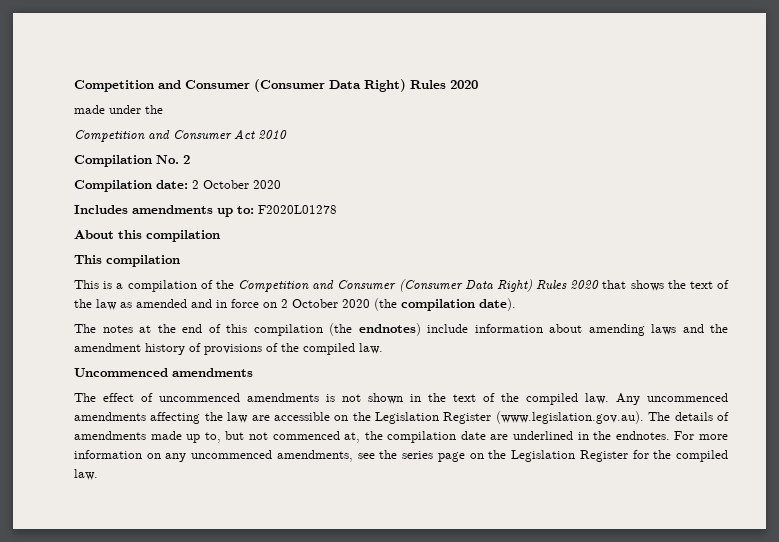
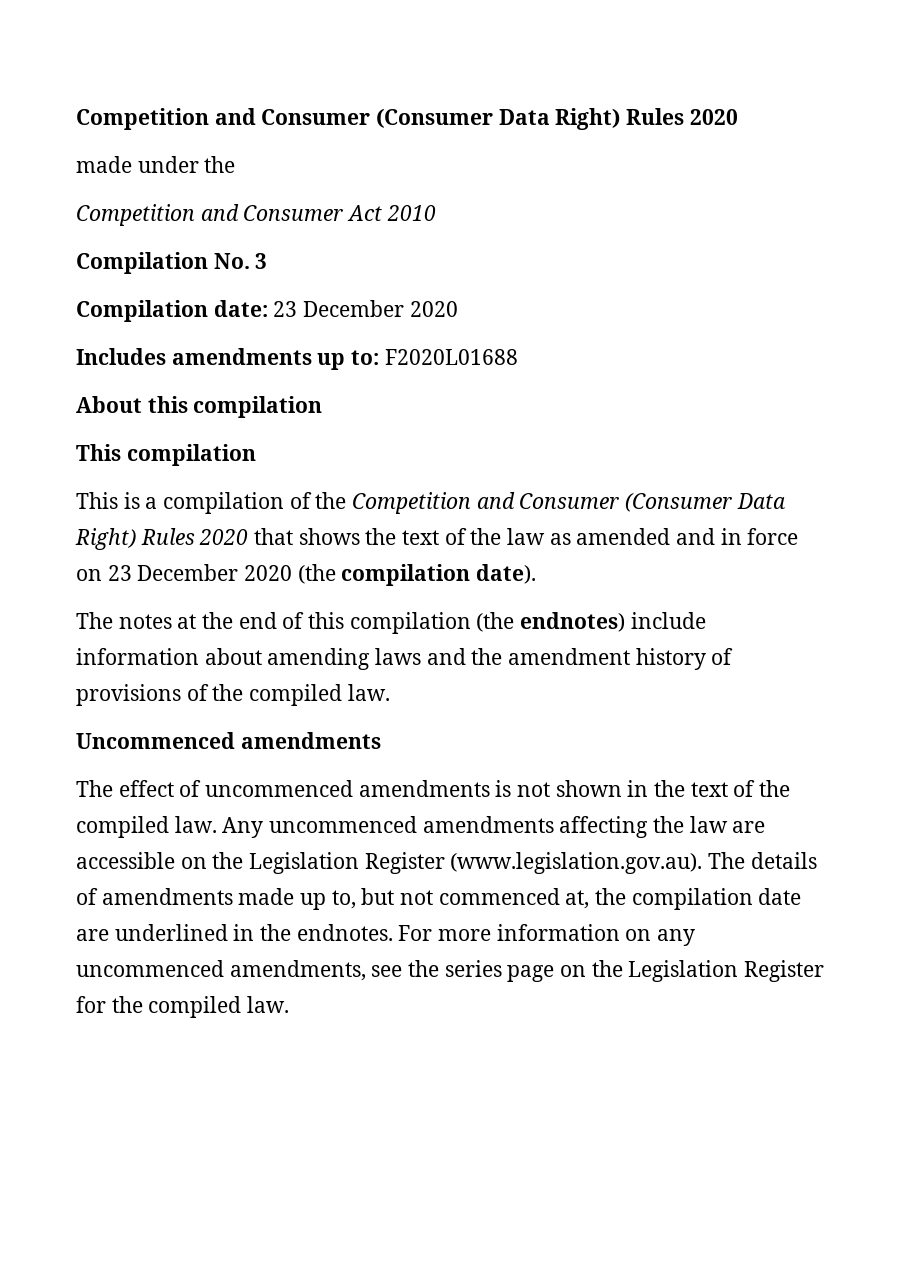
[183,155,190,164] 2 -> [255,253,268,269] 3
[192,180,249,189] 2 October -> [273,300,405,317] 23 December
[258,205,337,214] F2020L01278 -> [384,349,518,365] F2020L01688
[281,299,338,308] 2 October -> [107,564,239,581] 23 December

